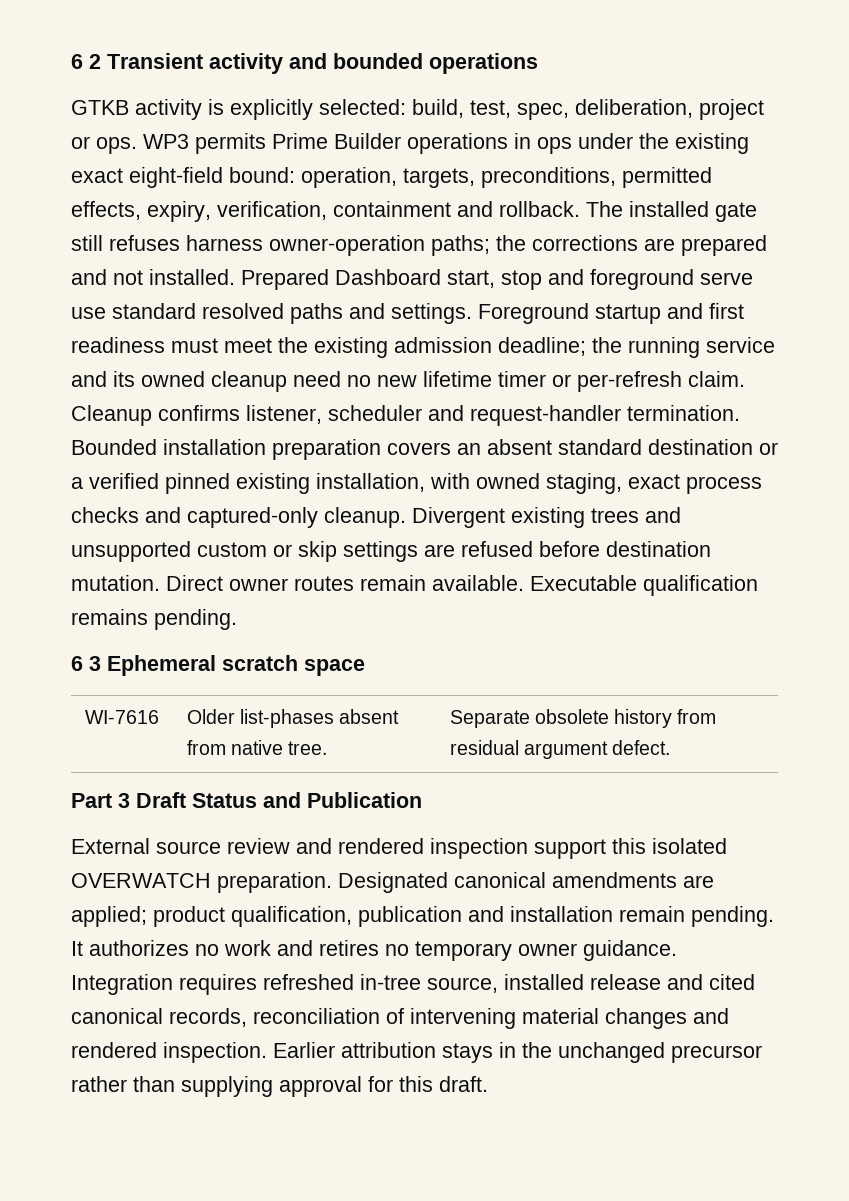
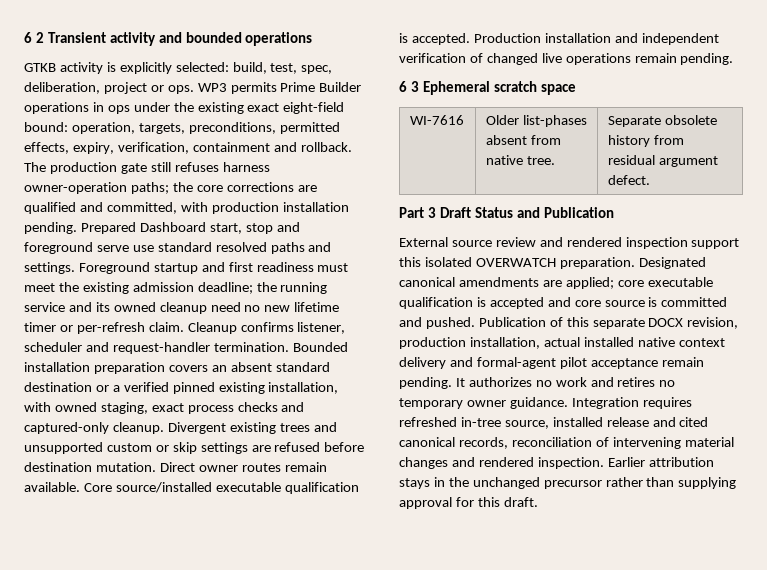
[629,201,709,217] installed -> [49,162,117,174] production
(526, 243) none -> [196,185,223,192] core
[681,235,767,256] [71,269,235,285] prepared and not installed. -> [24,202,349,214] [24,222,77,234] qualified and committed, with production installation pending.
[530,575,758,596] [71,609,148,625] Executable qualification remains -> [83,482,359,494] [399,33,719,45] [399,53,677,65] Core source/installed executable qualification is accepted. Production installation and independent verification of changed live operations remain
[153,906,613,927] product qualification, publication and installation -> [617,277,713,287] [399,297,728,309] [399,317,739,329] [399,337,725,349] [399,357,658,369] core executable qualification is accepted and core source is committed and pushed. Publication of this separate DOCX revision, production installation, actual installed native context delivery and formal-agent pilot acceptance

